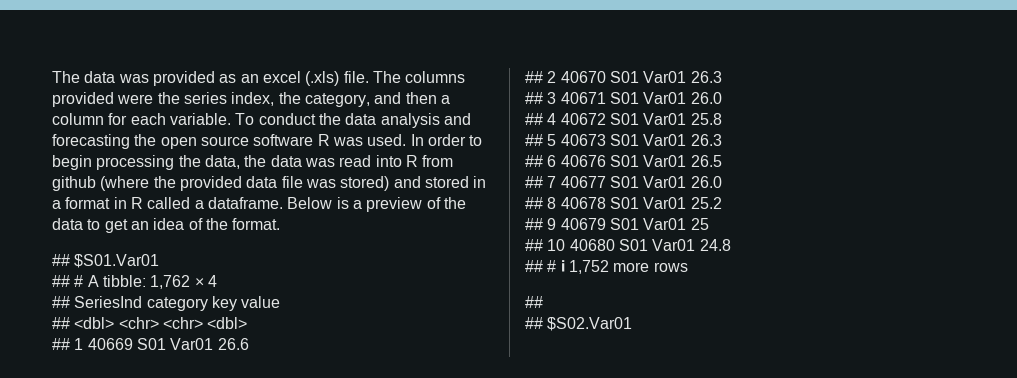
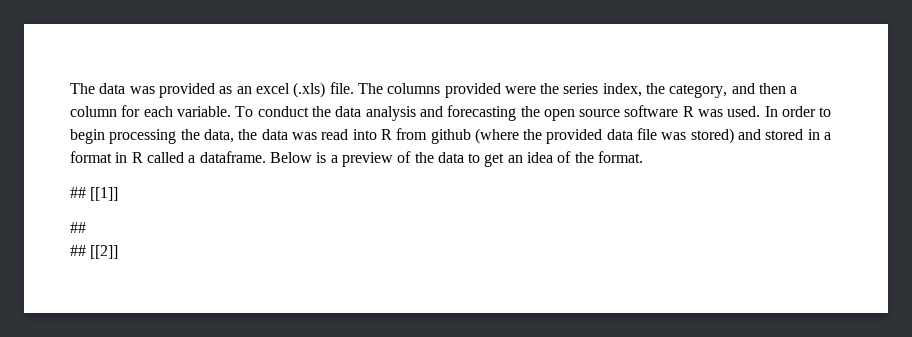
[74,254,160,268] [52,275,217,289] [52,296,281,311] [52,317,248,329] [52,338,249,350] [525,71,722,83] [525,92,722,104] [525,113,722,125] [525,134,722,146] [525,155,722,167] [525,176,722,188] [525,197,722,209] [525,218,709,230] [525,239,731,251] [525,260,688,274] $S01.Var01 // ## # A tibble: 1,762 × 4 // ## SeriesInd category key value // ## <dbl> <chr> <chr> <dbl> // ## 1 40669 S01 Var01 26.6 // ## 2 40670 S01 Var01 26.3 // ## 3 40671 S01 Var01 26.0 // ## 4 40672 S01 Var01 25.8 // ## 5 40673 S01 Var01 26.3 // ## 6 40676 S01 Var01 26.5 // ## 7 40677 S01 Var01 26.0 // ## 8 40678 S01 Var01 25.2 // ## 9 40679 S01 Var01 25 // ## 10 40680 S01 Var01 24.8 // ## # ℹ 1,752 more rows -> [90,187,119,201] [[1]]
[547,317,633,331] $S02.Var01 -> [90,245,119,259] [[2]]

